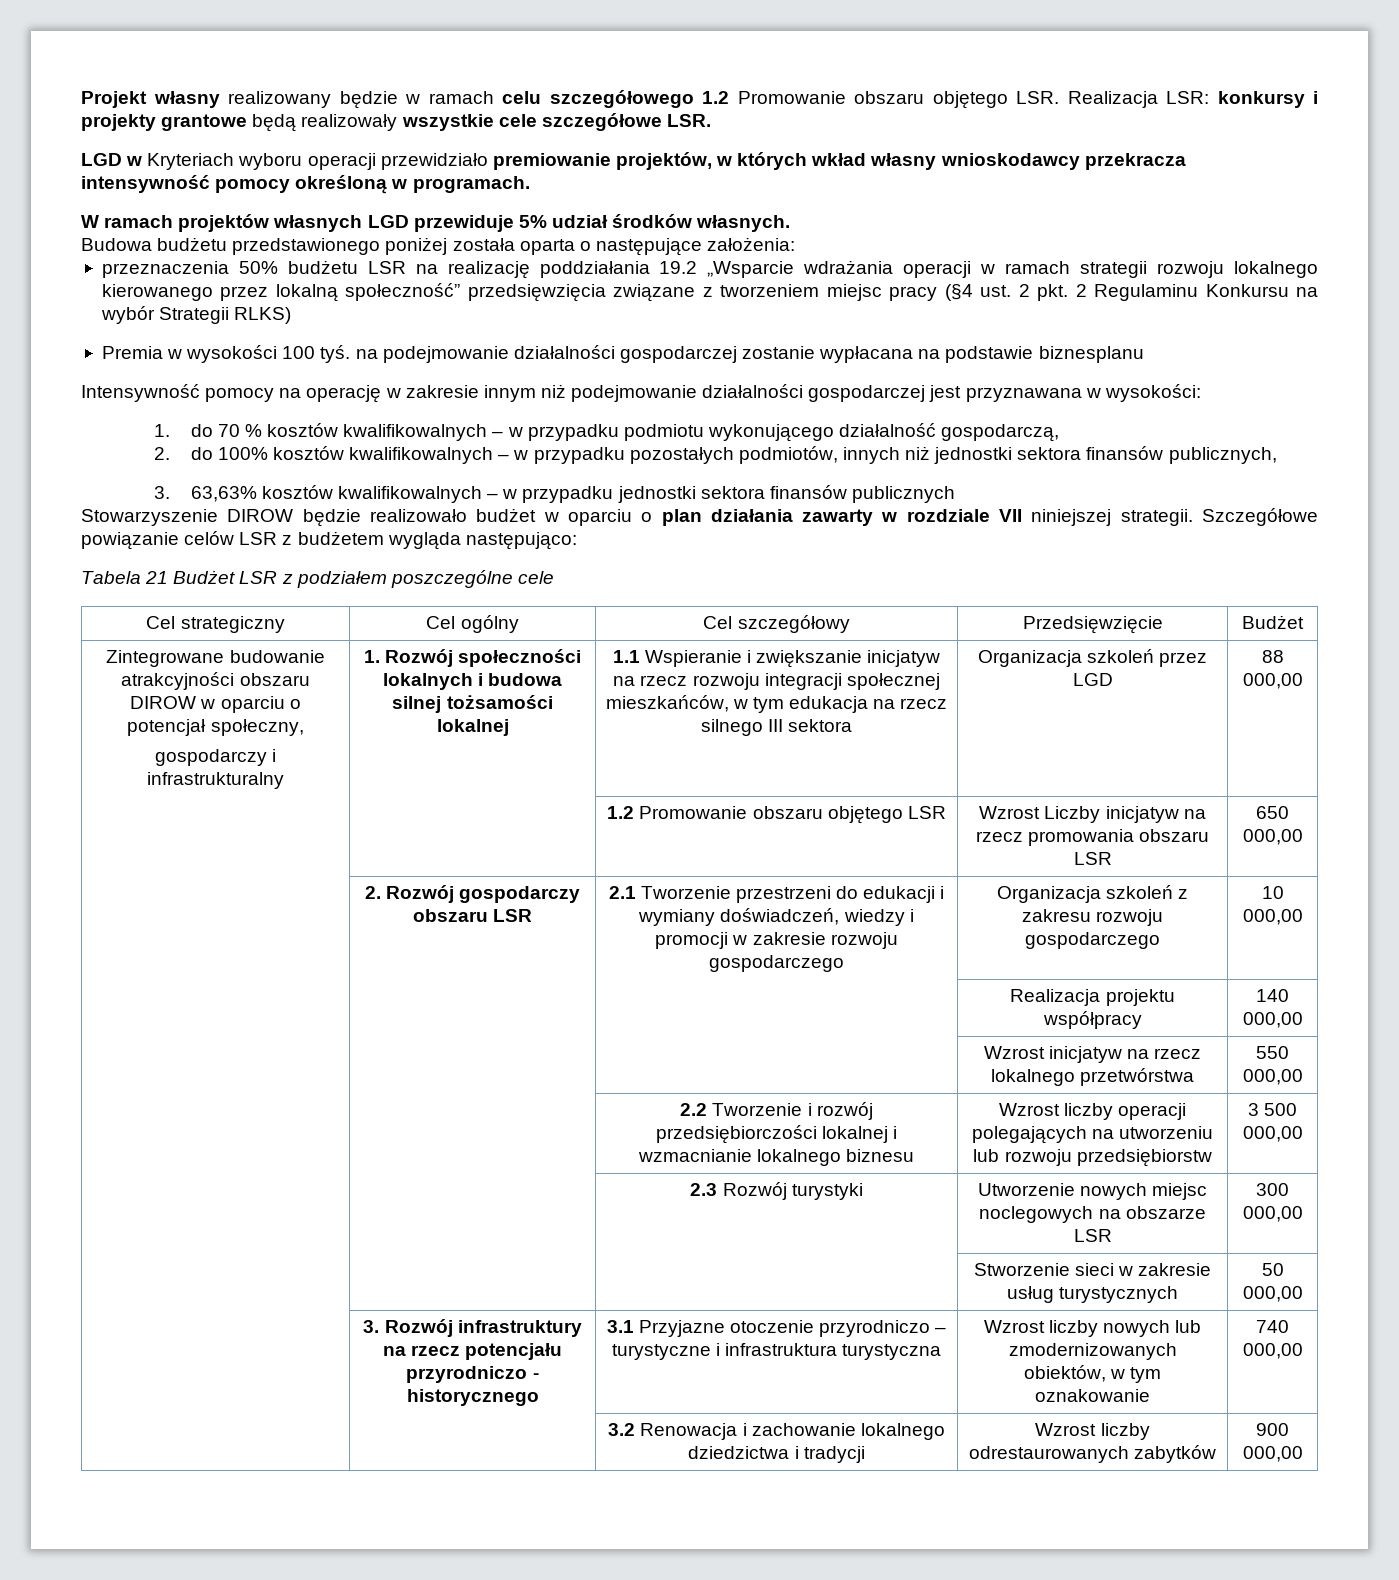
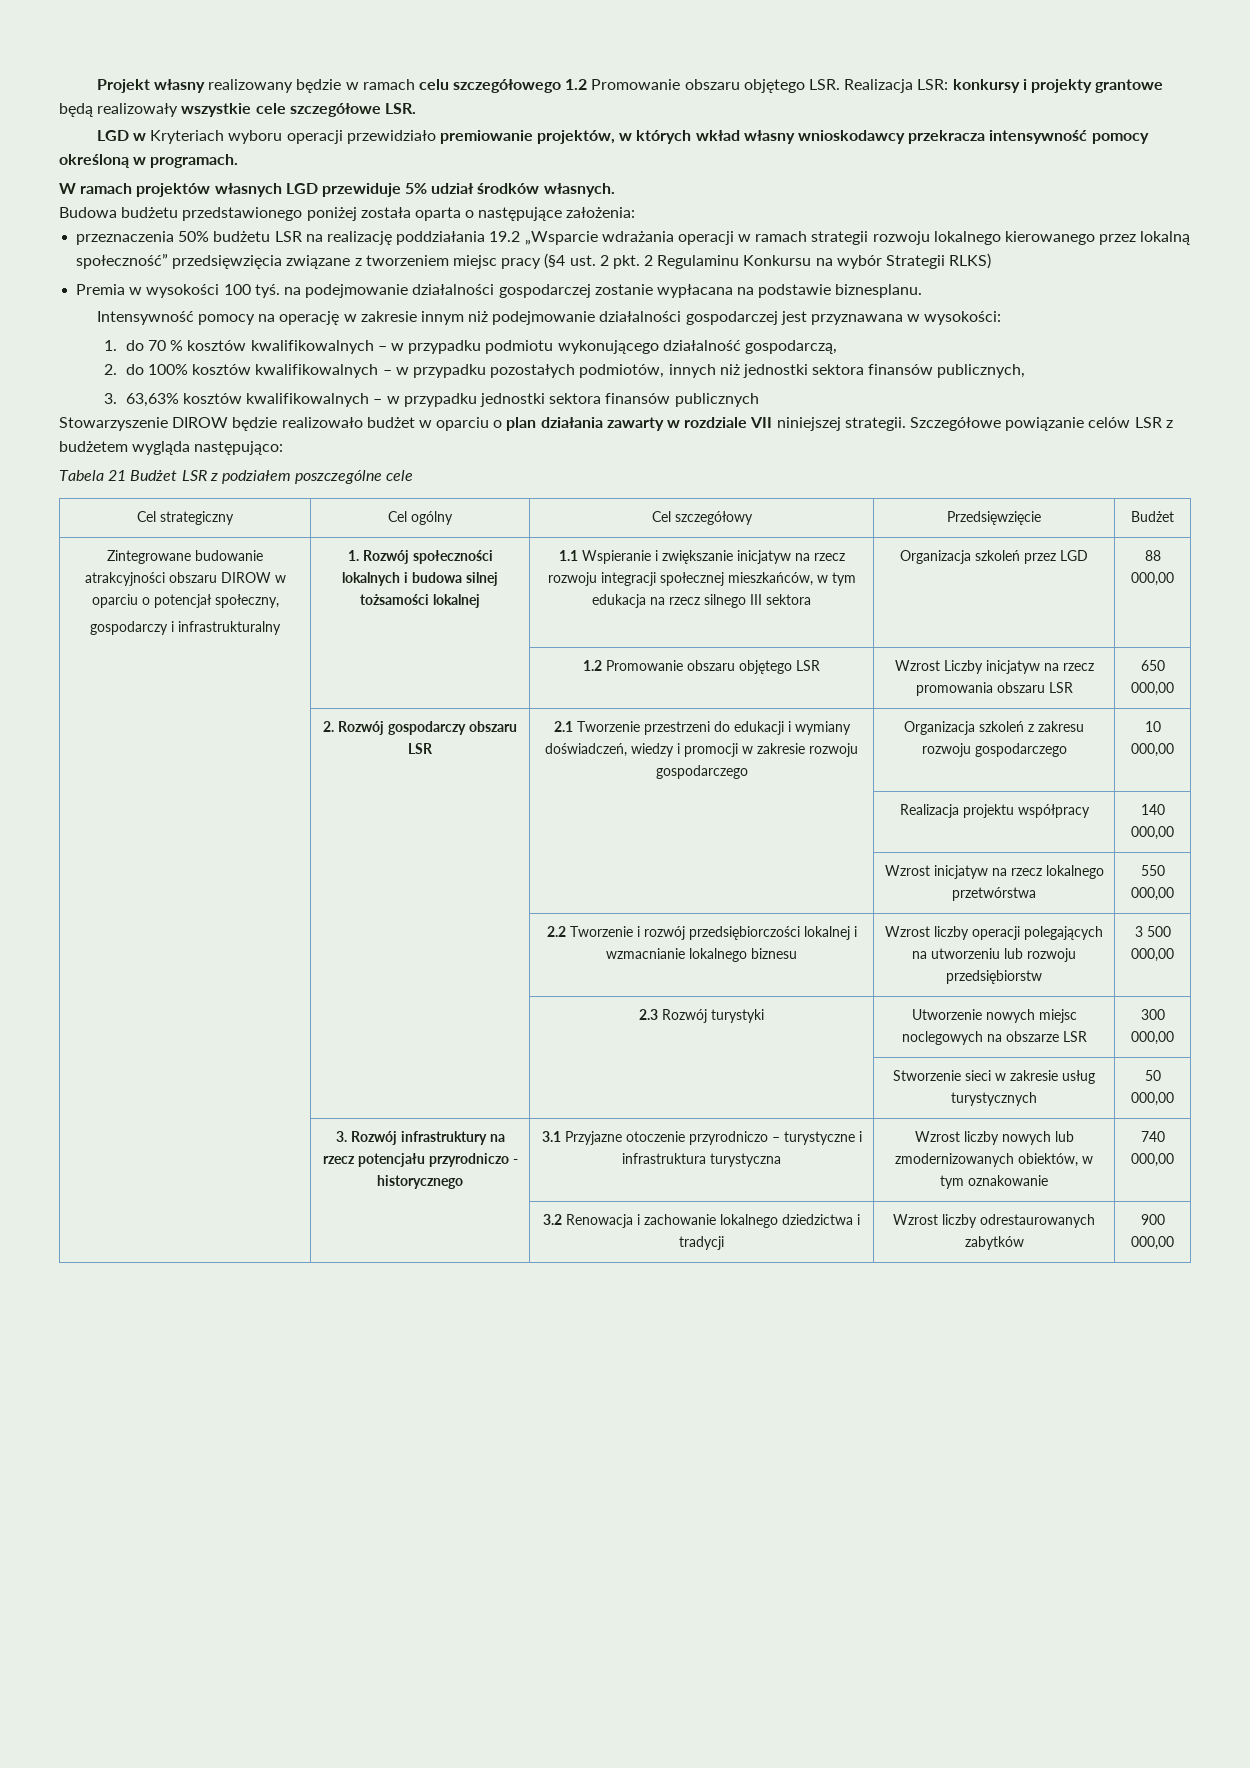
[1038,346,1144,363] biznesplanu -> [835,284,923,298] biznesplanu.

